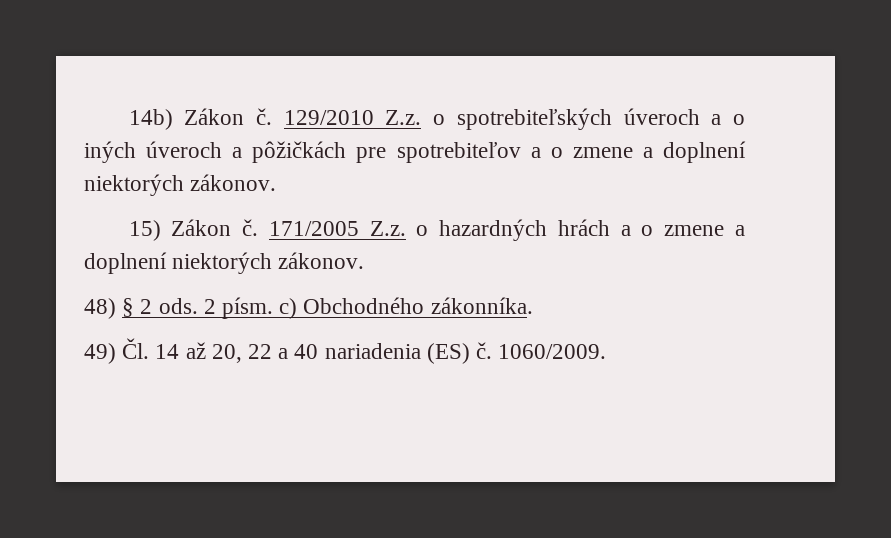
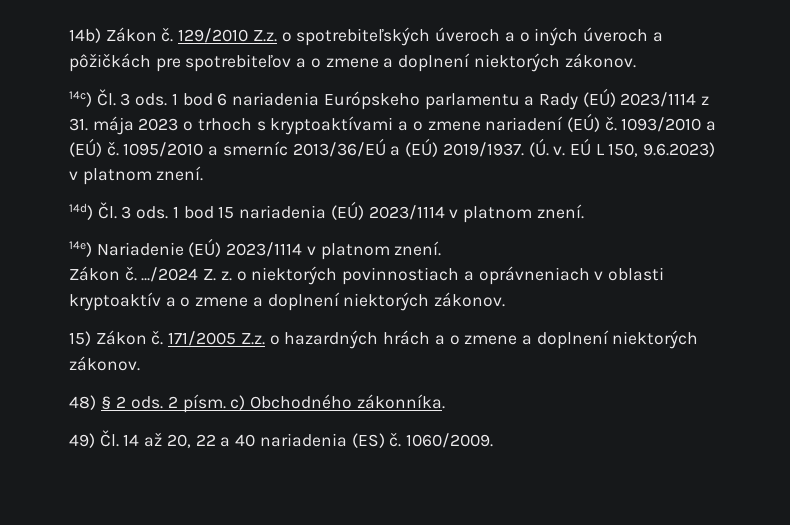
(277, 182) none -> [69,88,710,110] [69,113,717,135] [69,138,716,157] [69,166,204,185] [69,201,584,223] [69,238,442,260] [69,266,664,285] [69,292,506,311] // 14c) Čl. 3 ods. 1 bod 6 nariadenia Európskeho parlamentu a Rady (EÚ) 2023/1114 z 31. mája 2023 o trhoch s kryptoaktívami a o zmene nariadení (EÚ) č. 1093/2010 a (EÚ) č. 1095/2010 a smerníc 2013/36/EÚ a (EÚ) 2019/1937. (Ú. v. EÚ L 150, 9.6.2023) v platnom znení. // 14d) Čl. 3 ods. 1 bod 15 nariadenia (EÚ) 2023/1114 v platnom znení. // 14e) Nariadenie (EÚ) 2023/1114 v platnom znení. // Zákon č. .../2024 Z. z. o niektorých povinnostiach a oprávneniach v oblasti kryptoaktív a o zmene a doplnení niektorých zákonov.

